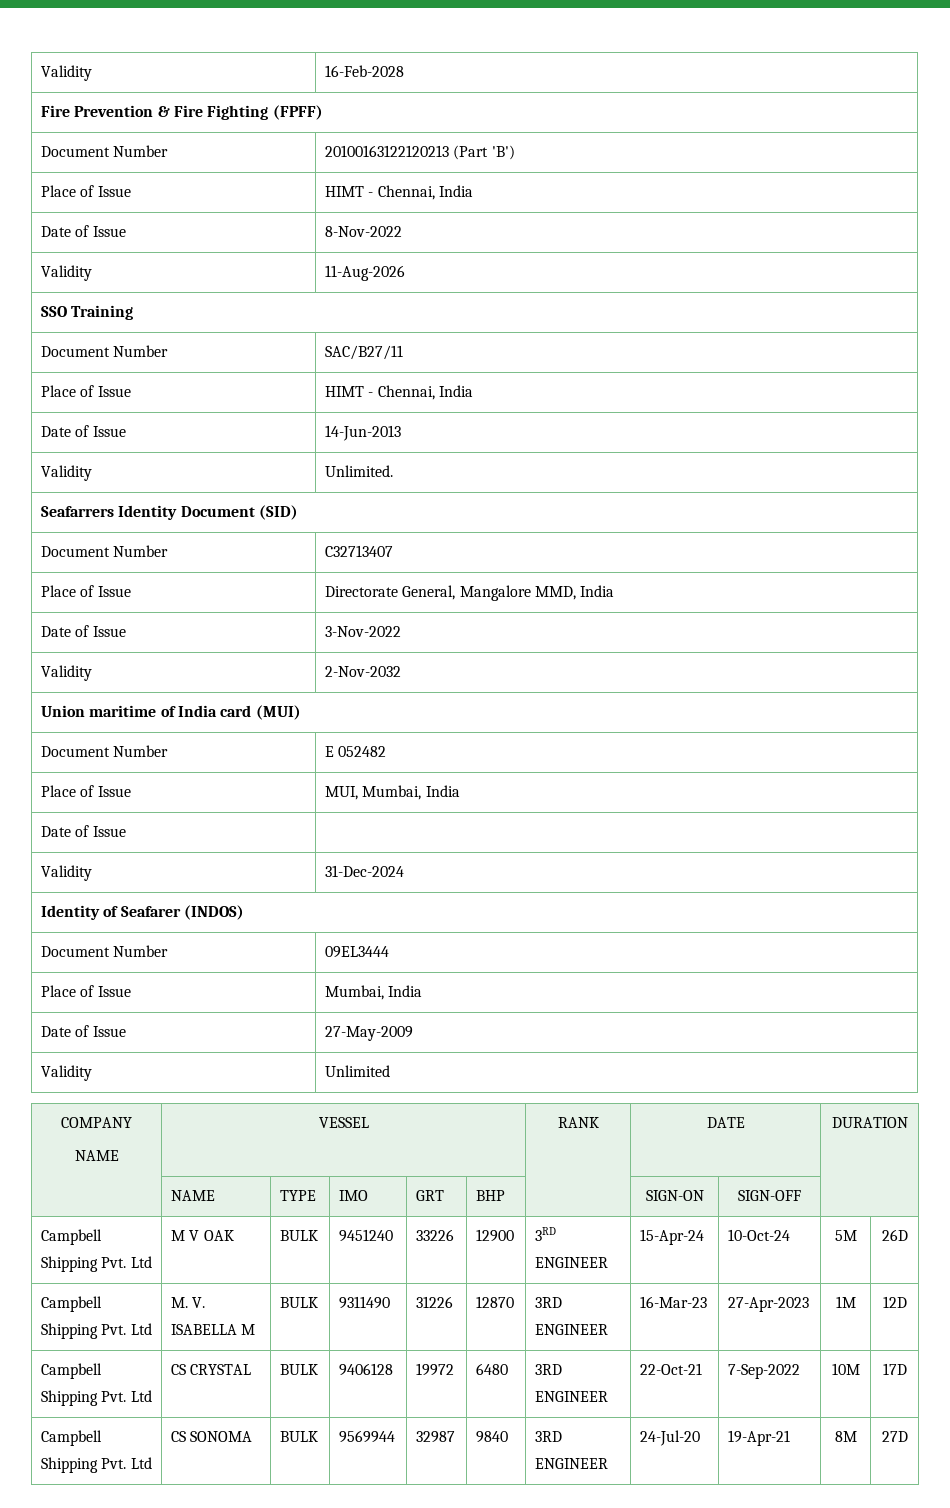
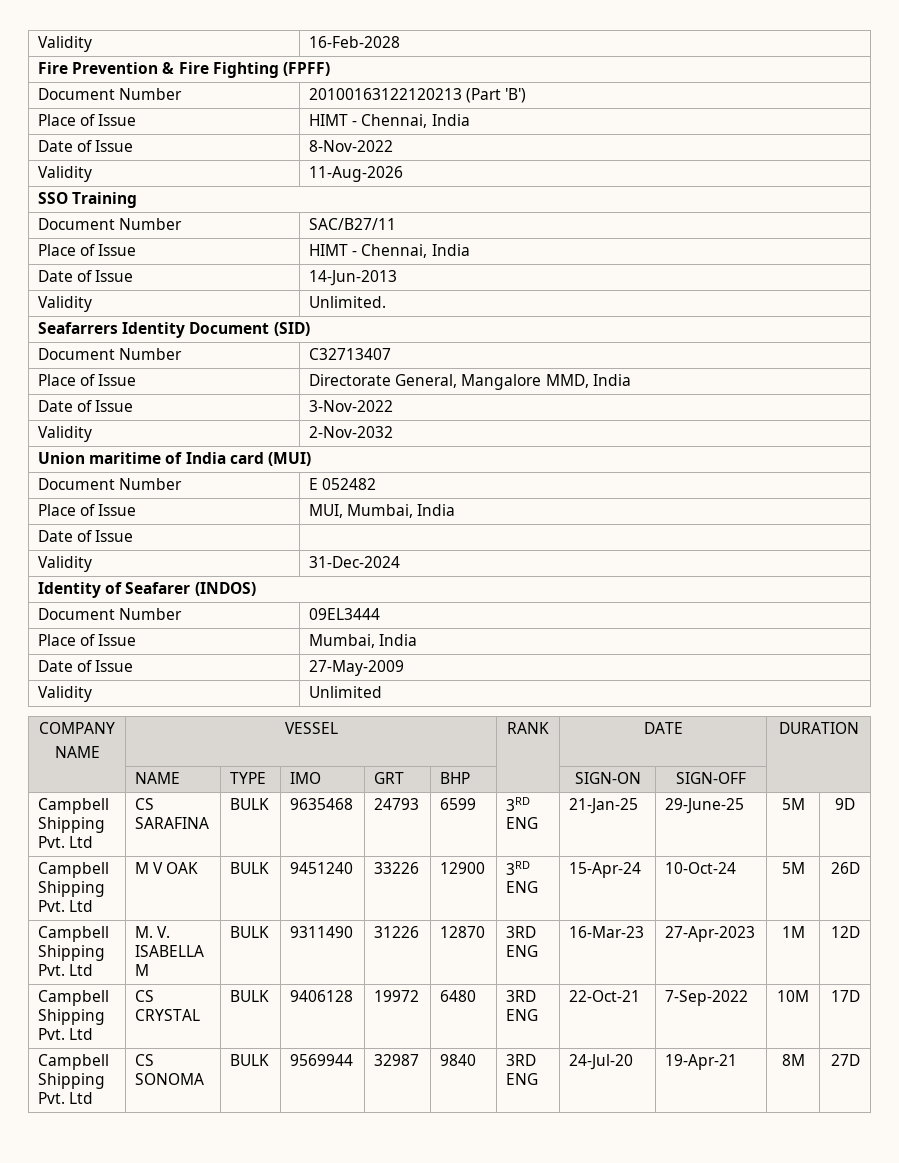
(801, 1195) none -> [38,798,110,814] [38,817,106,833] [38,836,94,848] [135,798,155,810] [135,817,210,829] [230,798,270,810] [290,798,354,810] [374,798,420,810] [440,798,477,810] [506,797,531,811] [506,817,539,829] [569,798,639,814] [665,798,745,814] [781,798,805,810] [835,798,855,810] // Campbell Shipping Pvt. Ltd | CS SARAFINA | BULK | 9635468 | 24793 | 6599 | 3RD ENG | 21-Jan-25 | 29-June-25 | 5M | 9D
[535,1257,609,1268] ENGINEER -> [506,881,539,893] ENG
[535,1324,609,1335] ENGINEER -> [506,945,539,957] ENG
[535,1391,609,1402] ENGINEER -> [506,1009,539,1021] ENG
[535,1458,609,1469] ENGINEER -> [506,1073,539,1085] ENG

